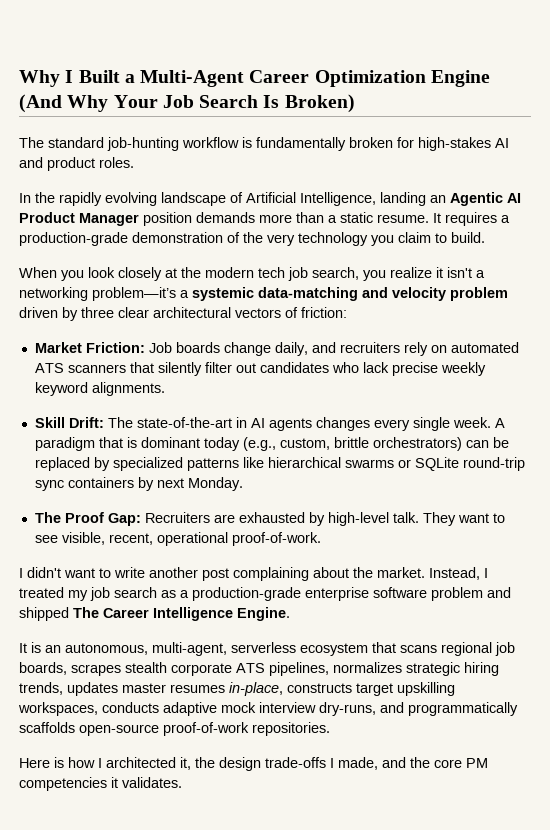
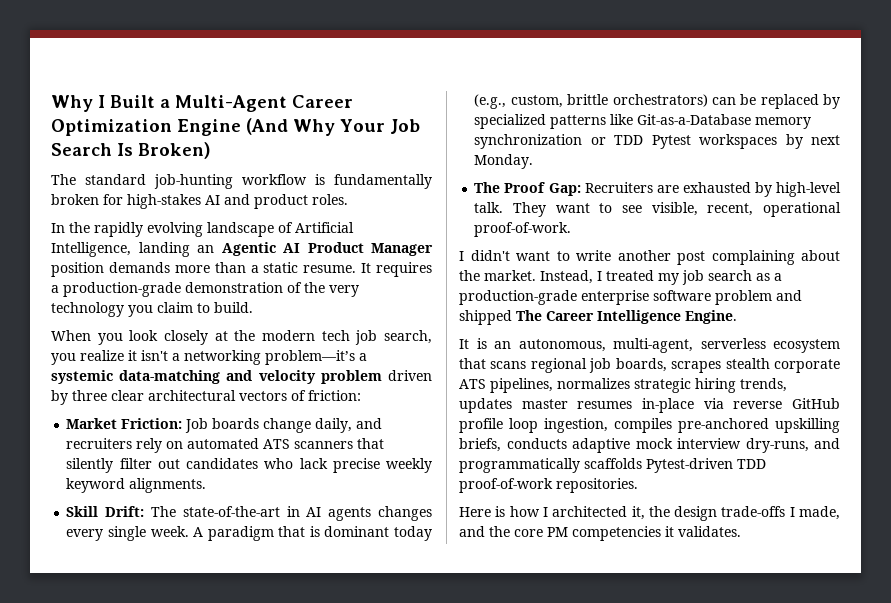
[267,457,525,471] [34,477,134,491] hierarchical swarms or SQLite round-trip sync containers -> [637,114,812,129] [474,134,778,149] Git-as-a-Database memory synchronization or TDD Pytest workspaces
[229,682,455,696] [18,702,98,716] in-place, constructs target upskilling workspaces, -> [642,398,840,413] [459,418,840,433] [459,438,501,452] in-place via reverse GitHub profile loop ingestion, compiles pre-anchored upskilling briefs,
[79,724,159,736] open-source -> [646,458,766,473] Pytest-driven TDD

